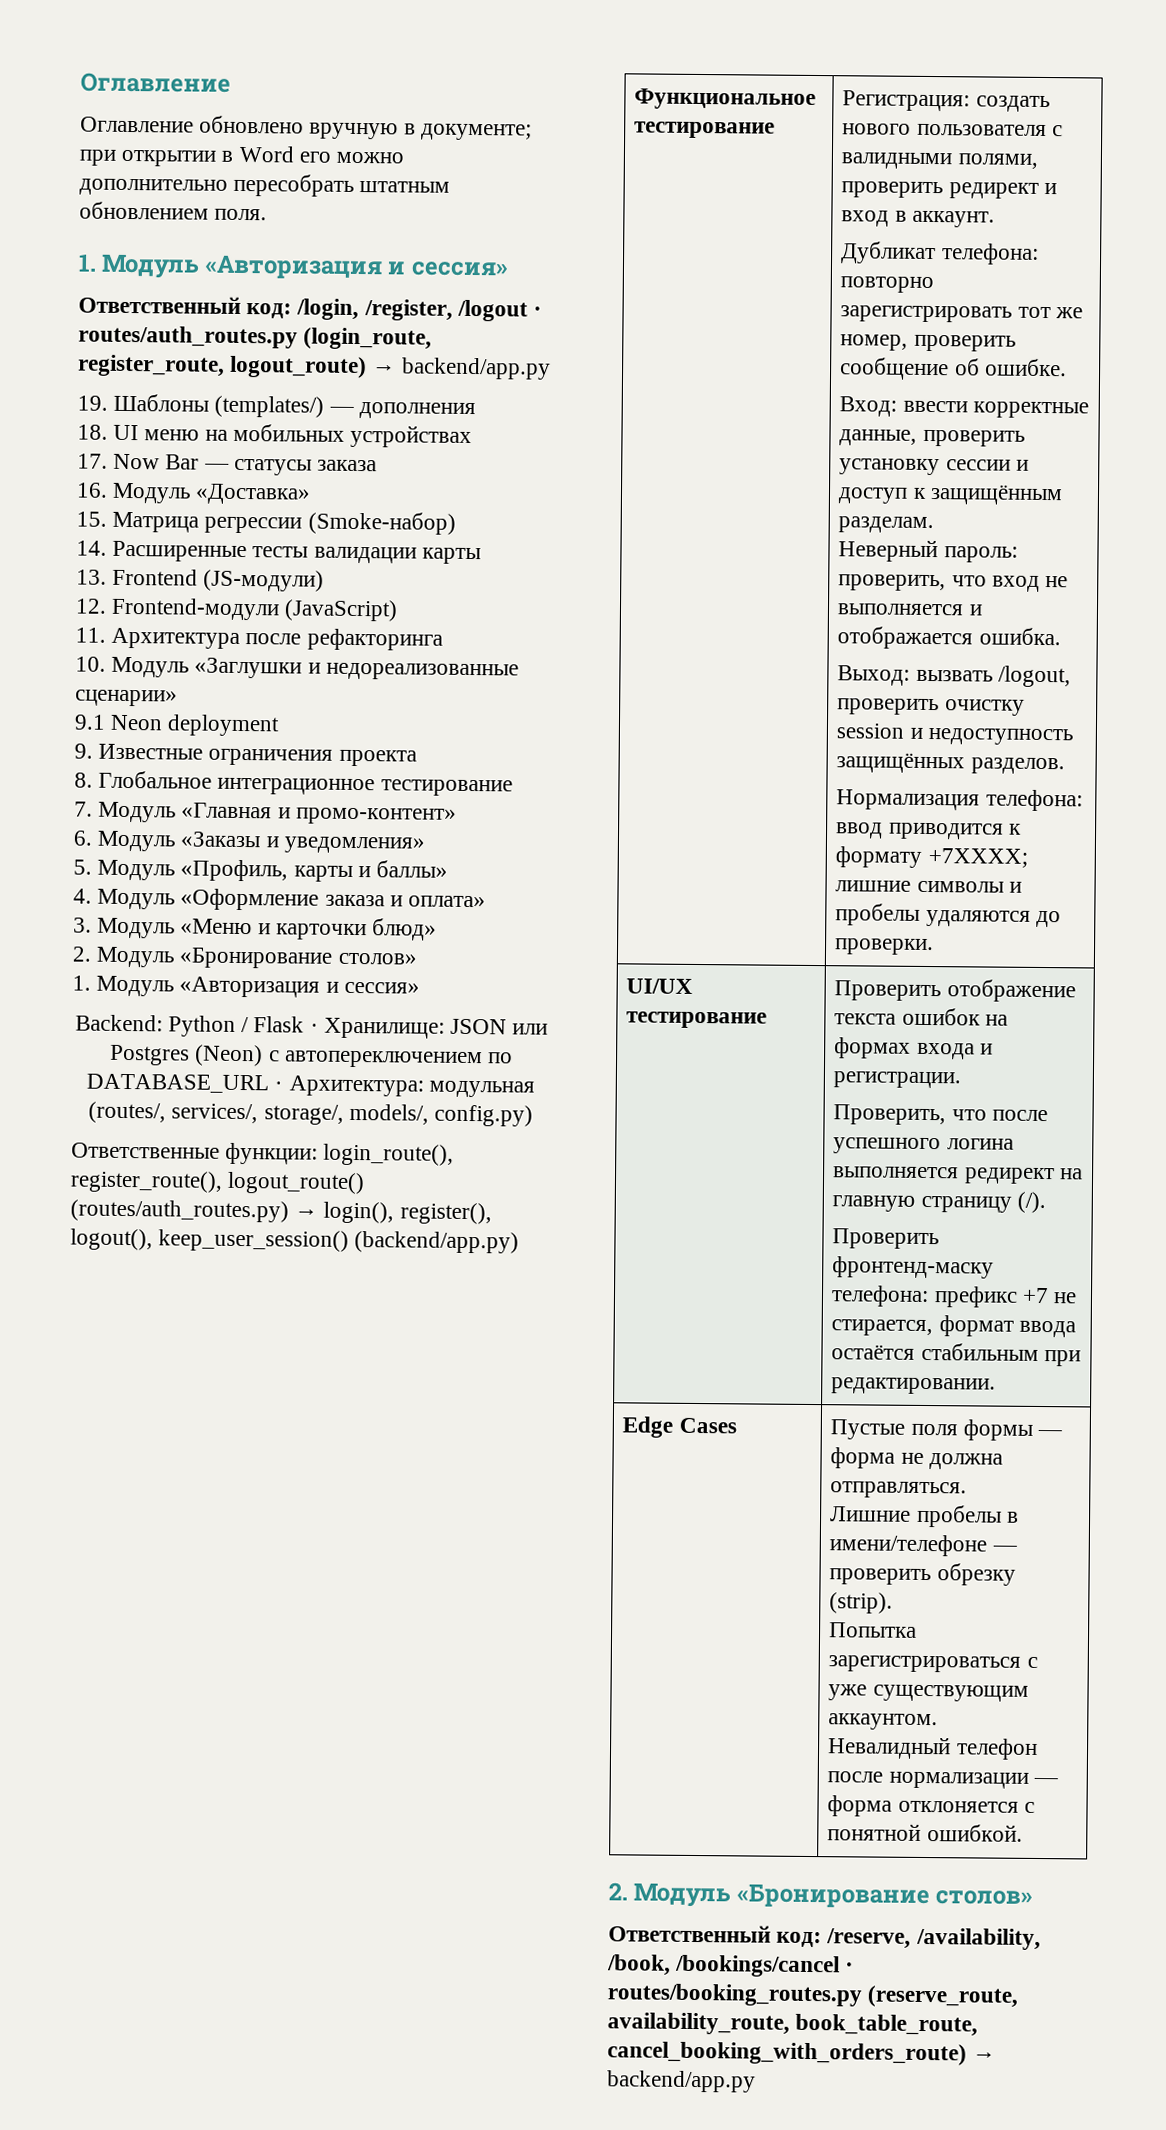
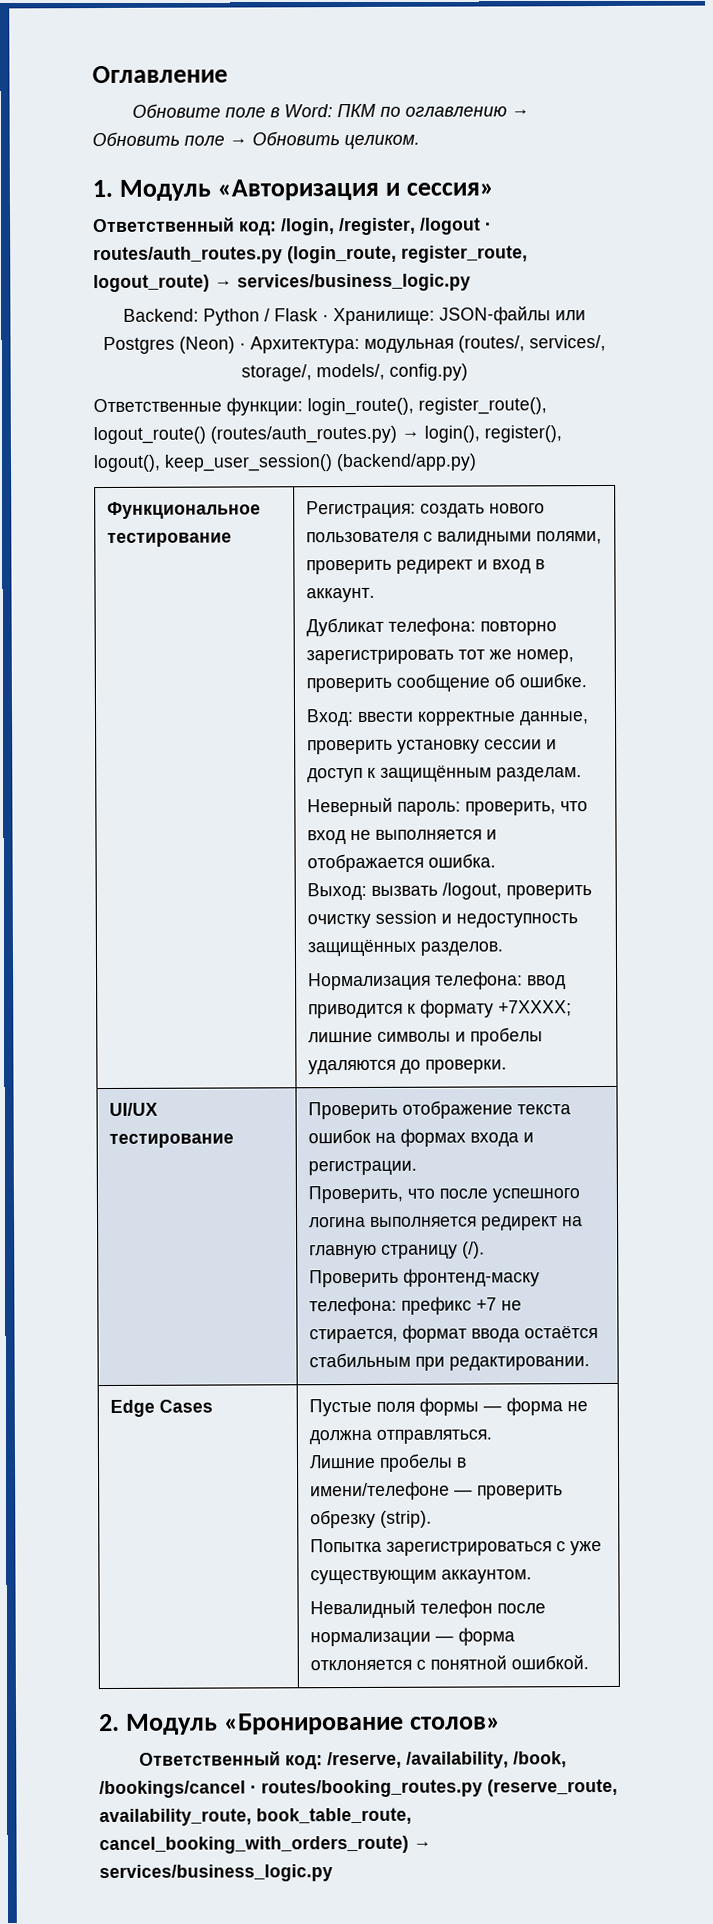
[80,115,532,141] [79,145,405,167] [79,173,451,197] [79,201,268,221] Оглавление обновлено вручную в документе; при открытии в Word его можно дополнительно пересобрать штатным обновлением поля. -> [132,103,531,118] [92,131,420,150] Обновите поле в Word: ПКМ по оглавлению → Обновить поле → Обновить целиком.
[400,357,551,380] [77,393,476,420] [77,423,473,449] [77,453,378,476] [76,482,312,505] [76,511,456,535] [76,540,481,565] [76,568,325,592] [75,597,399,622] [75,627,443,651] [75,656,519,681] [75,689,178,707] [74,714,281,737] [74,743,417,767] [74,770,513,797] [74,801,457,825] [73,830,425,854] [73,859,449,882] [73,888,487,911] [73,917,438,941] [72,946,417,969] [72,975,420,998] backend/app.py // 19. Шаблоны (templates/) — дополнения // 18. UI меню на мобильных устройствах // 17. Now Bar — статусы заказа // 16. Модуль «Доставка» // 15. Матрица регрессии (Smoke-набор) // 14. Расширенные тесты валидации карты // 13. Frontend (JS-модули) // 12. Frontend-модули (JavaScript) // 11. Архитектура после рефакторинга // 10. Модуль «Заглушки и недореализованные сценарии» // 9.1 Neon deployment // 9. Известные ограничения проекта // 8. Глобальное интеграционное тестирование // 7. Модуль «Главная и промо-контент» // 6. Модуль «Заказы и уведомления» // 5. Модуль «Профиль, карты и баллы» // 4. Модуль «Оформление заказа и оплата» // 3. Модуль «Меню и карточки блюд» // 2. Модуль «Бронирование столов» // 1. Модуль «Авторизация и сессия» -> [237,273,471,292] services/business_logic.py
[450,1018,508,1035] JSON -> [438,306,551,325] JSON-файлы
[268,1050,513,1069] [86,1073,270,1094] с автопереключением по DATABASE_URL -> (235, 345) none
[607,2070,756,2093] backend/app.py -> [99,1864,333,1883] services/business_logic.py

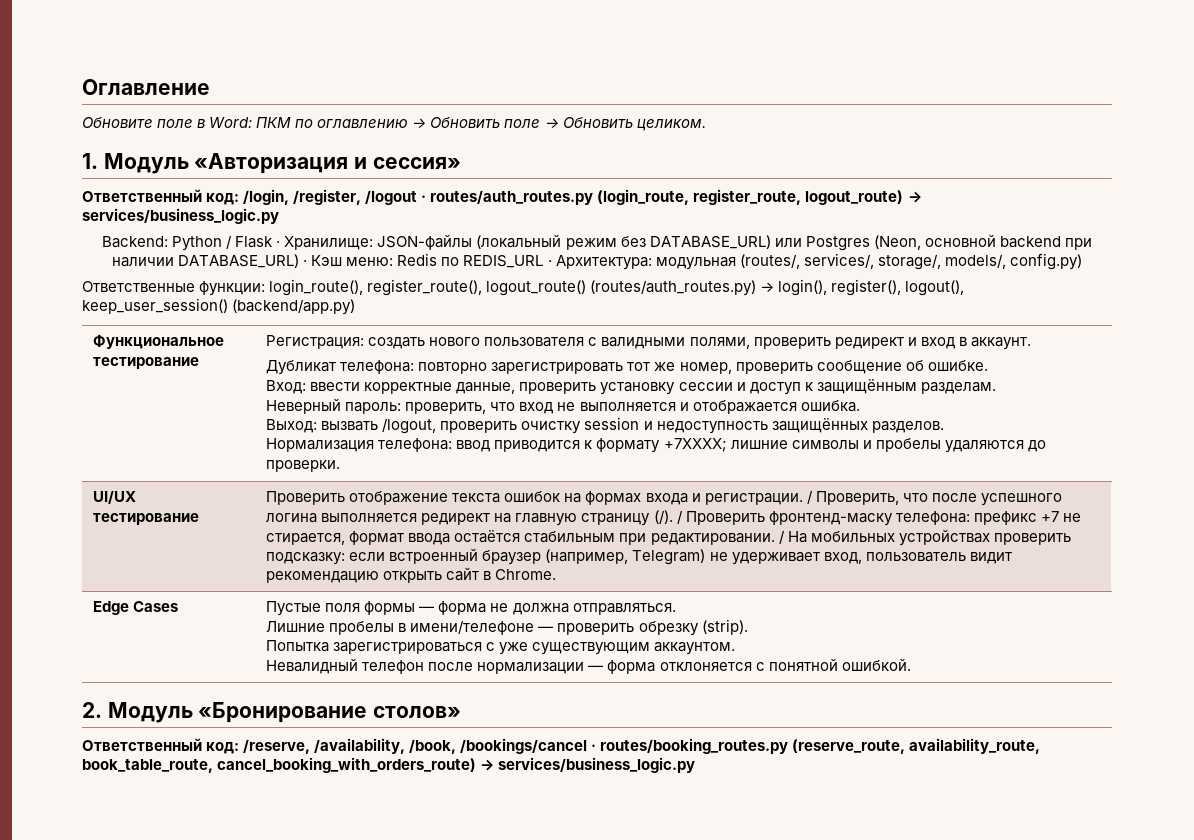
[554,310,586,321] [102,336,235,355] или Postgres (Neon) -> [476,234,1092,251] [112,253,544,268] (локальный режим без DATABASE_URL) или Postgres (Neon, основной backend при наличии DATABASE_URL) · Кэш меню: Redis по REDIS_URL
(417, 1168) // -> [806,490,813,504] /
(485, 1250) // -> [676,510,683,524] /
(590, 1363) none -> [778,529,1071,546] [266,548,1012,565] [266,567,557,583] / На мобильных устройствах проверить подсказку: если встроенный браузер (например, Telegram) не удерживает вход, пользователь видит рекомендацию открыть сайт в Chrome.

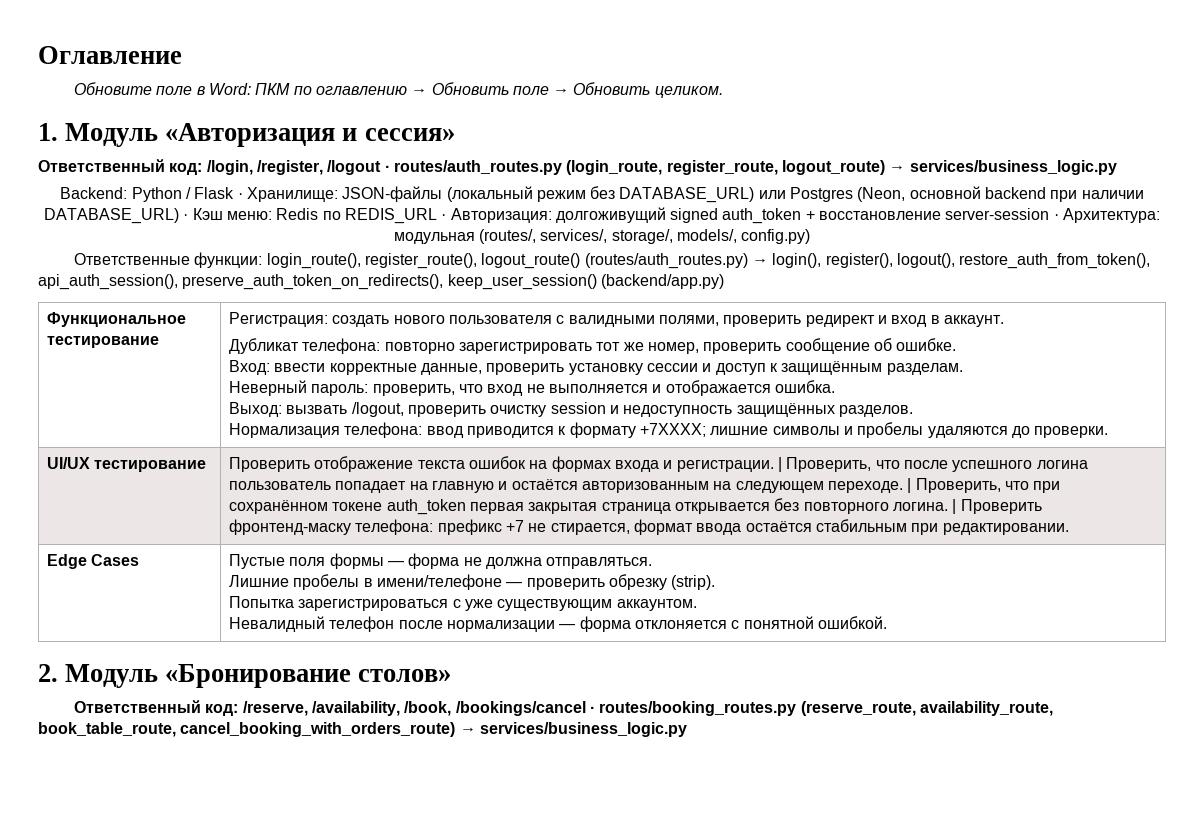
(552, 263) none -> [450,207,1059,224] Авторизация: долгоживущий signed auth_token + восстановление server-session ·
(965, 288) none -> [959,253,1151,269] [38,274,444,290] restore_auth_from_token(), api_auth_session(), preserve_auth_token_on_redirects(),
[806,490,813,504] / -> [777,457,782,472] |
[321,510,683,526] выполняется редирект на главную страницу (/). / -> [229,478,1061,493] [229,498,957,515] пользователь попадает на главную и остаётся авторизованным на следующем переходе. | Проверить, что при сохранённом токене auth_token первая закрытая страница открывается без повторного логина. |
[778,529,1071,546] [266,548,1012,565] [266,567,557,583] / На мобильных устройствах проверить подсказку: если встроенный браузер (например, Telegram) не удерживает вход, пользователь видит рекомендацию открыть сайт в Chrome. -> (1069, 529) none

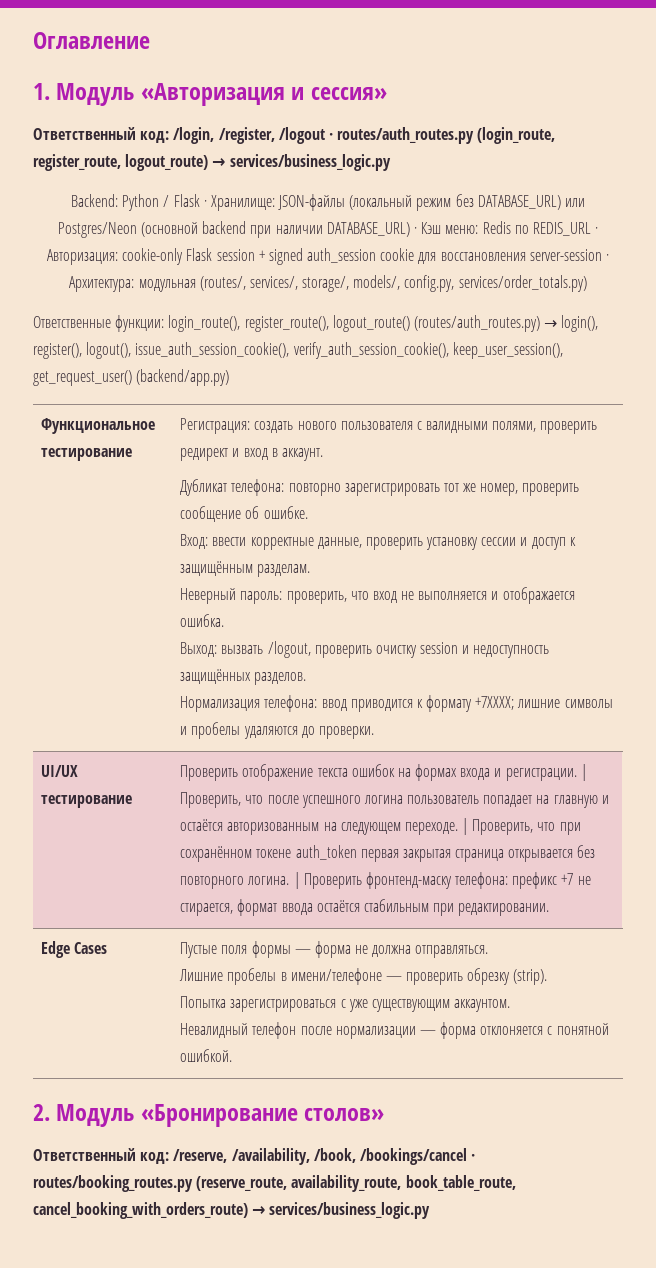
[73,82,723,98] // Обновите поле в Word: ПКМ по оглавлению → Обновить поле → Обновить целиком. -> (150, 40) none
[790,186,981,202] Postgres (Neon, основной -> [57,222,199,238] Postgres/Neon (основной
[555,207,942,224] долгоживущий signed auth_token + восстановление -> [122,248,526,265] cookie-only Flask session + signed auth_session cookie для восстановления
[741,229,811,244] config.py) -> [404,275,587,292] config.py, services/order_totals.py)
[959,253,1151,269] [38,274,597,290] restore_auth_from_token(), api_auth_session(), preserve_auth_token_on_redirects(), keep_user_session() -> [135,342,563,359] [33,370,132,386] issue_auth_session_cookie(), verify_auth_session_cookie(), keep_user_session(), get_request_user()

